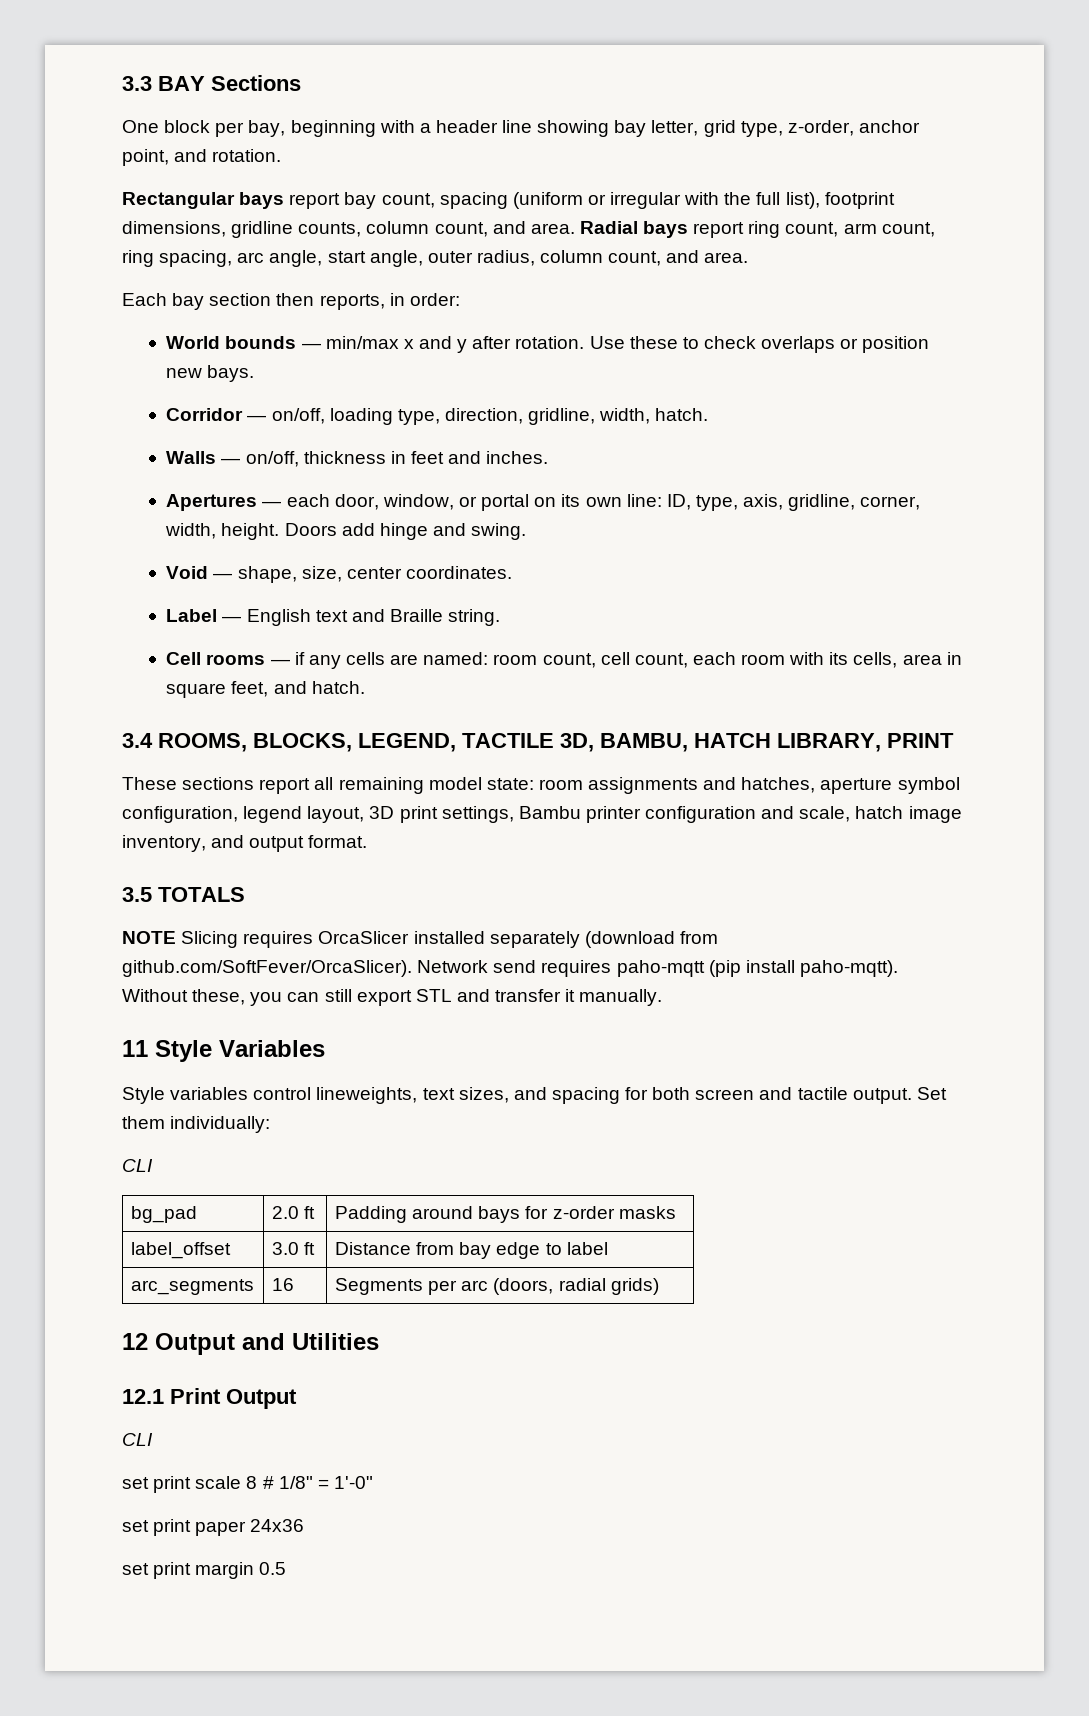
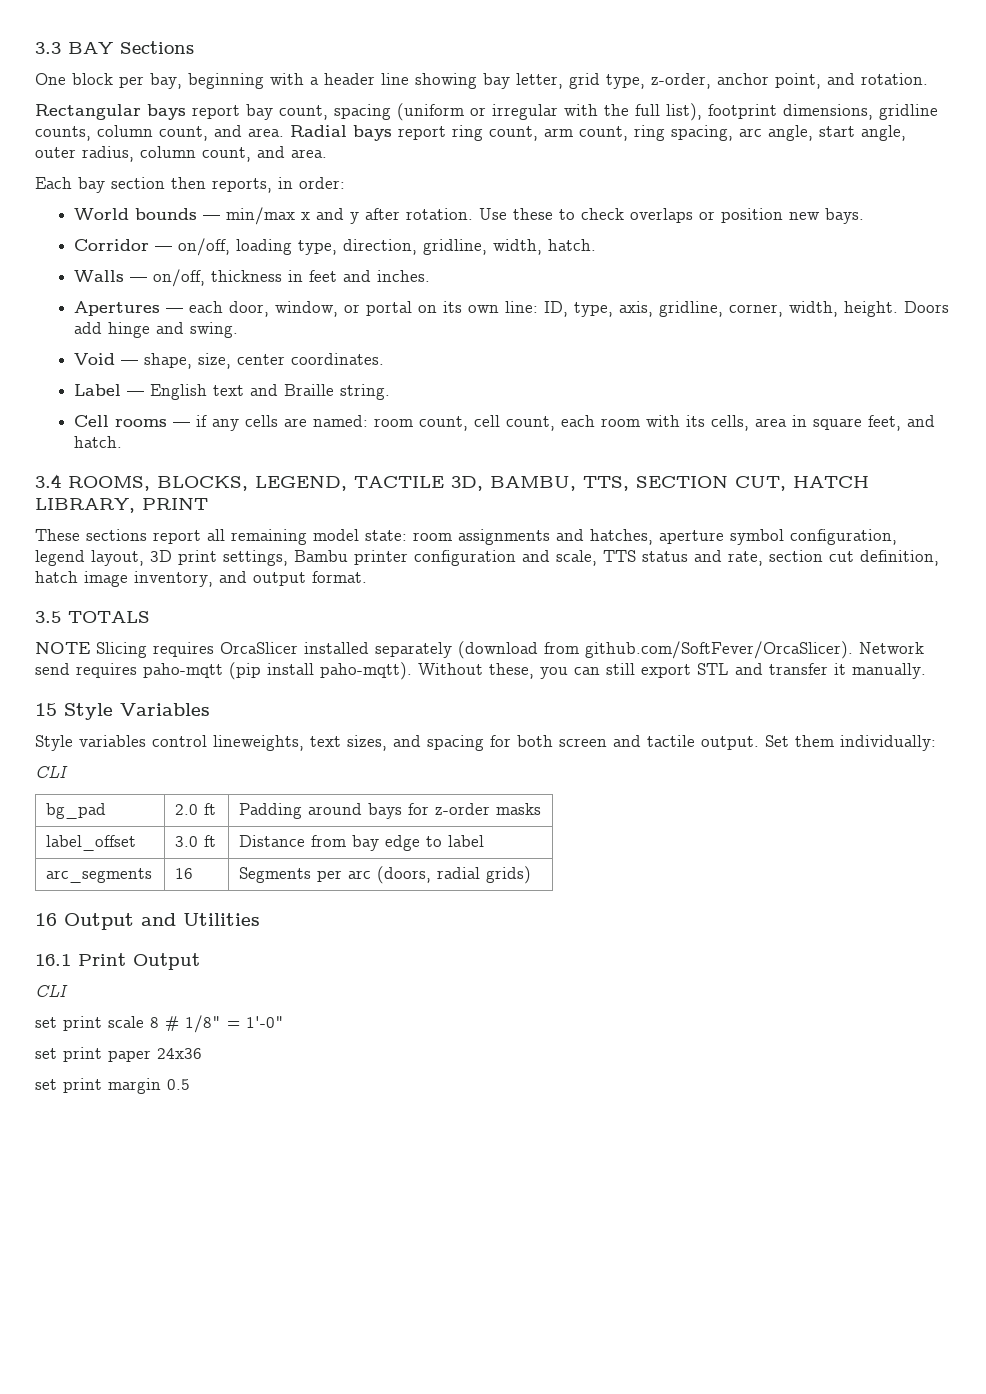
(688, 742) none -> [583,475,786,491] TTS, SECTION CUT,
(851, 814) none -> [603,550,939,566] TTS status and rate, section cut definition,
[122,1040,148,1057] 11 -> [35,703,57,716] 15
[122,1333,148,1350] 12 -> [35,913,57,926] 16
[122,1389,164,1404] 12.1 -> [35,954,71,966] 16.1

